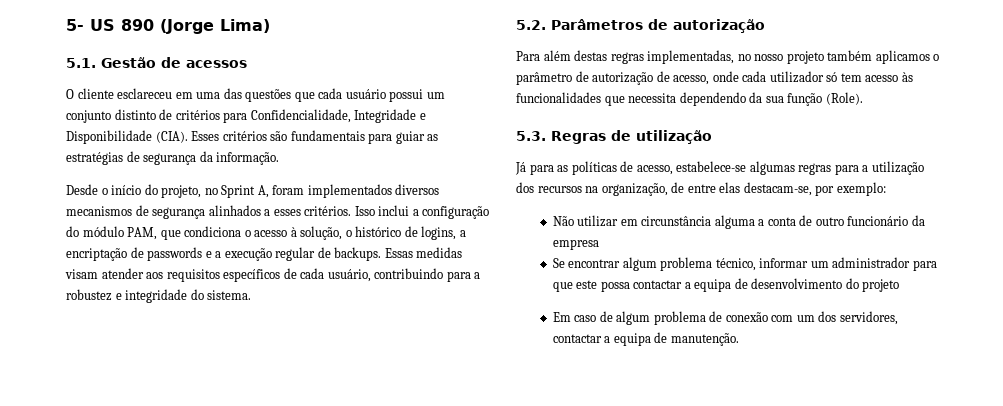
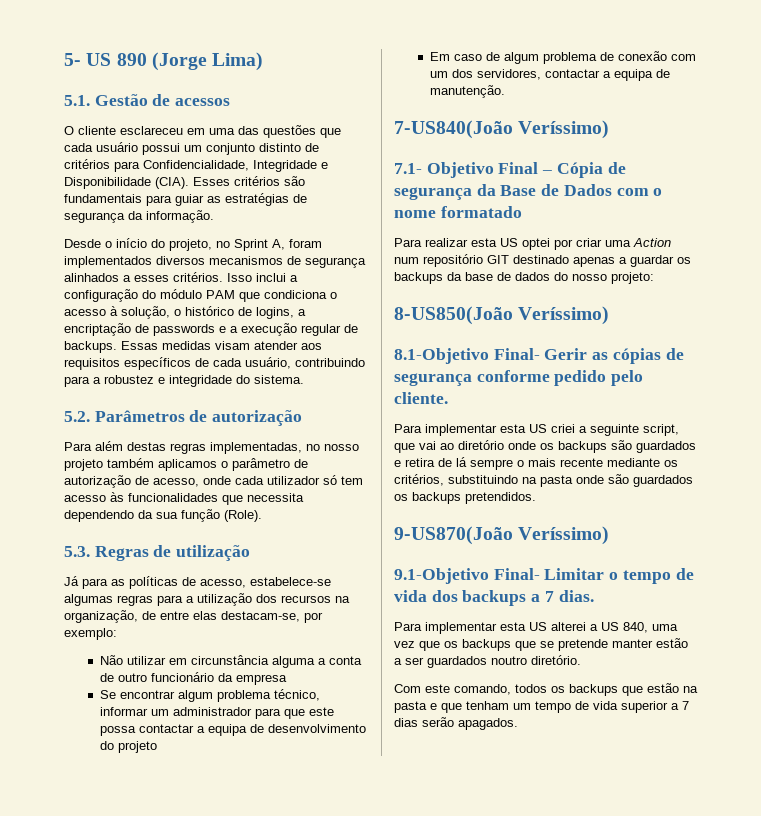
[127,227,158,240] PAM, -> [206,290,235,299] PAM
(739, 339) none -> [394,120,610,139] [394,162,626,178] [394,184,663,200] [394,206,522,218] [394,238,671,250] [394,254,691,267] [394,272,654,284] [394,306,610,325] [394,348,684,364] [394,370,644,386] [394,392,448,404] [394,424,679,436] [394,440,696,453] [394,457,678,470] [394,474,693,487] [394,492,536,504] [394,526,610,545] [394,568,694,584] [394,590,594,606] [394,622,678,634] [394,638,688,651] [394,655,581,668] [394,683,698,696] [394,701,689,713] [394,717,518,730] // 7-US840(João Veríssimo) // 7.1- Objetivo Final – Cópia de segurança da Base de Dados com o nome formatado // Para realizar esta US optei por criar uma Action num repositório GIT destinado apenas a guardar os backups da base de dados do nosso projeto: // 8-US850(João Veríssimo) // 8.1-Objetivo Final- Gerir as cópias de segurança conforme pedido pelo cliente. // Para implementar esta US criei a seguinte script, que vai ao diretório onde os backups são guardados e retira de lá sempre o mais recente mediante os critérios, substituindo na pasta onde são guardados os backups pretendidos. // 9-US870(João Veríssimo) // 9.1-Objetivo Final- Limitar o tempo de vida dos backups a 7 dias. // Para implementar esta US alterei a US 840, uma vez que os backups que se pretende manter estão a ser guardados noutro diretório. // Com este comando, todos os backups que estão na pasta e que tenham um tempo de vida superior a 7 dias serão apagados.

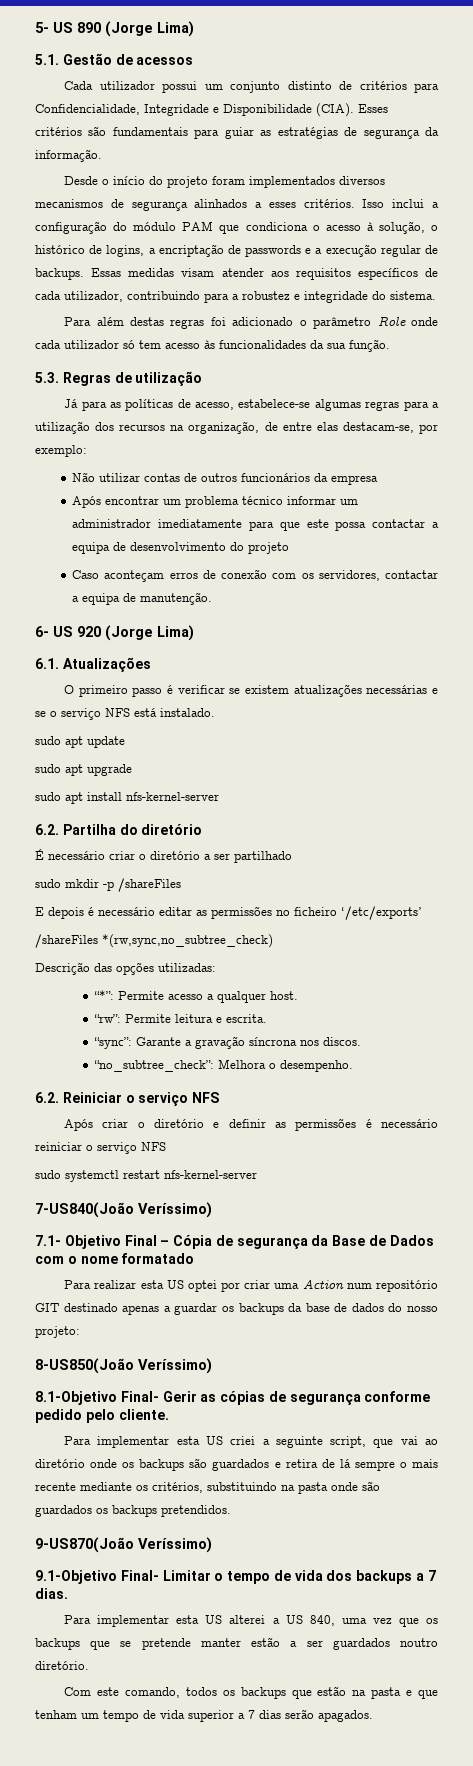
[64,125,341,138] [64,142,138,152] O cliente esclareceu em uma das questões que cada usuário -> [64,81,155,90] Cada utilizador
[169,239,285,251] projeto, no Sprint A, -> [167,176,209,188] projeto
[245,357,291,369] usuário, -> [64,291,123,302] utilizador,
[64,410,303,426] // 5.2. Parâmetros de autorização -> (436, 295) none
[210,442,359,454] [64,458,308,471] [64,475,199,488] implementadas, no nosso projeto também aplicamos o parâmetro de autorização de acesso, -> [210,316,406,329] foi adicionado o parâmetro Role
[222,493,304,505] [64,509,262,522] que necessita dependendo da sua função (Role). -> [310,339,390,352] da sua função.
[168,655,362,668] [99,672,287,685] [99,689,320,702] em circunstância alguma a conta de outro funcionário da empresa // Se encontrar algum problema técnico, -> [144,473,379,485] [72,496,284,508] contas de outros funcionários da empresa // Após encontrar um problema técnico
(252, 711) none -> [158,519,243,528] imediatamente
[429,52,597,64] Em caso de algum problema -> [72,570,198,582] Caso aconteçam erros
[429,69,473,78] um dos -> [301,573,314,579] os
(505, 91) none -> [35,625,194,641] [35,657,151,672] [64,684,439,697] [35,708,215,720] [35,736,125,748] [35,764,132,776] [35,792,219,804] [35,824,203,835] [35,849,292,863] [35,878,181,892] [35,906,422,920] [35,934,273,948] [35,962,216,975] [94,990,299,1003] [94,1014,268,1023] [94,1036,362,1049] [94,1059,354,1072] [35,1092,220,1106] [64,1118,439,1131] [35,1142,166,1154] [35,1170,257,1182] // 6- US 920 (Jorge Lima) // 6.1. Atualizações // O primeiro passo é verificar se existem atualizações necessárias e se o serviço NFS está instalado. // sudo apt update // sudo apt upgrade // sudo apt install nfs-kernel-server // 6.2. Partilha do diretório // É necessário criar o diretório a ser partilhado // sudo mkdir -p /shareFiles // E depois é necessário editar as permissões no ficheiro ‘/etc/exports’ // /shareFiles *(rw,sync,no_subtree_check) // Descrição das opções utilizadas: // “*”: Permite acesso a qualquer host. // “rw”: Permite leitura e escrita. // “sync”: Garante a gravação síncrona nos discos. // “no_subtree_check”: Melhora o desempenho. // 6.2. Reiniciar o serviço NFS // Após criar o diretório e definir as permissões é necessário reiniciar o serviço NFS // sudo systemctl restart nfs-kernel-server

